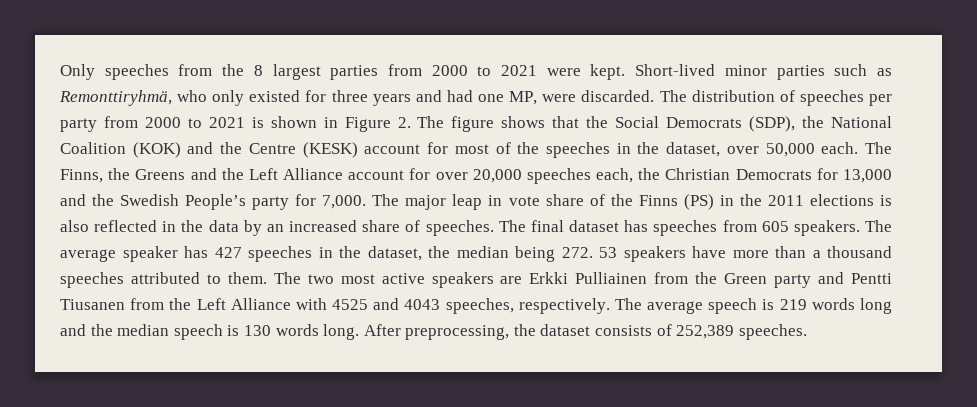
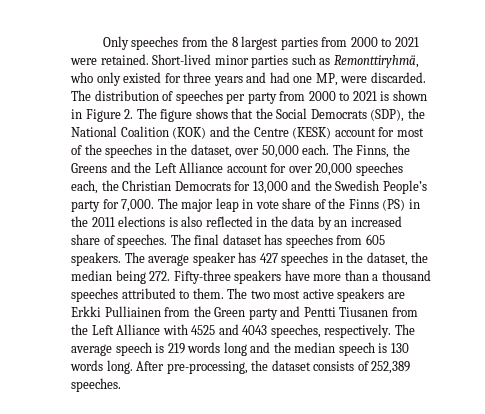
[590,64,626,80] kept. -> [100,54,149,65] retained.
[599,247,617,258] 53 -> [173,270,231,284] Fifty-three
[405,325,510,340] preprocessing, -> [166,361,248,374] pre-processing,

